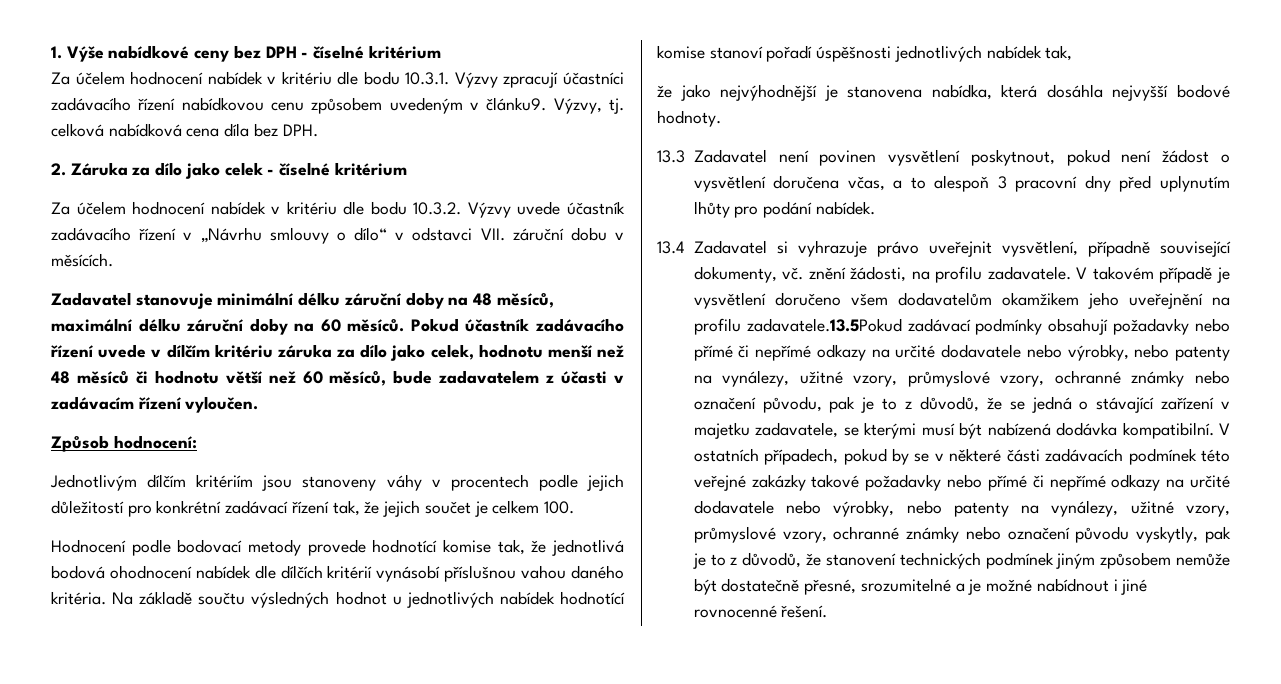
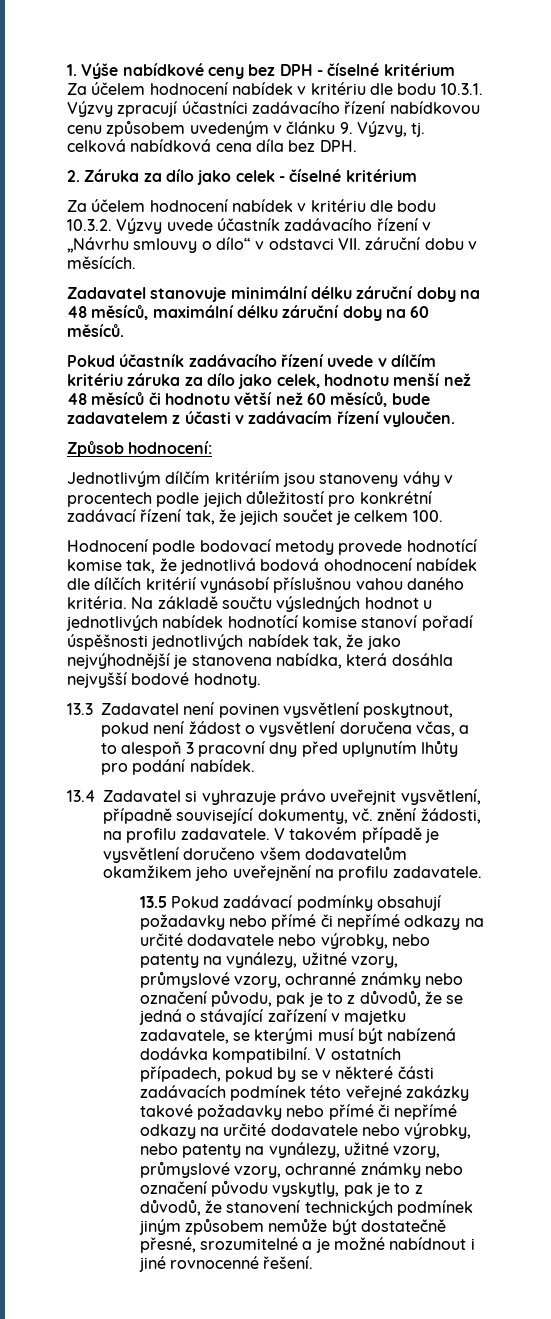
[486,97,547,111] článku9. -> [286,121,353,134] článku 9.
(405, 325) none -> (124, 330) //
(1073, 53) // -> (342, 642) none
[746,318,902,332] zadavatele.13.5Pokud -> [392,866,482,878] [139,896,219,908] zadavatele. // 13.5 Pokud

